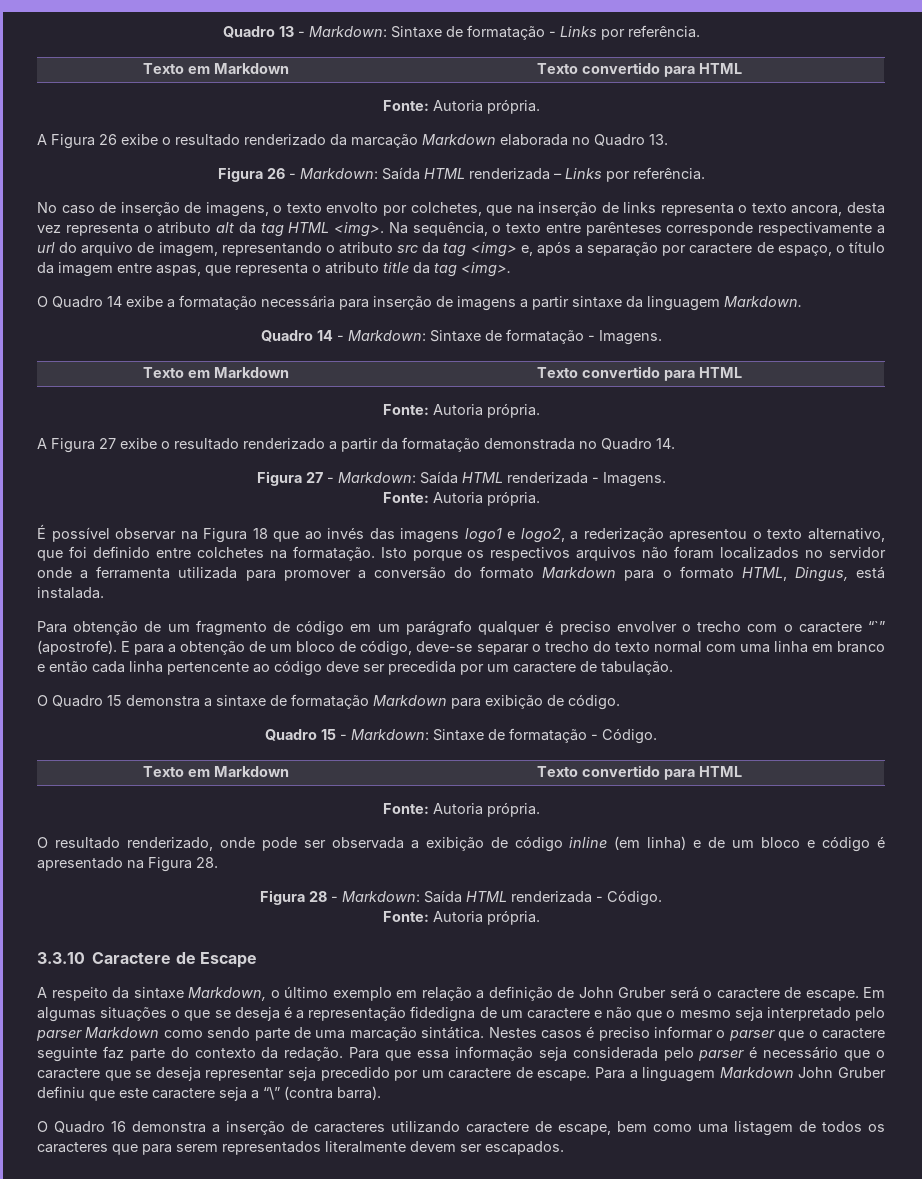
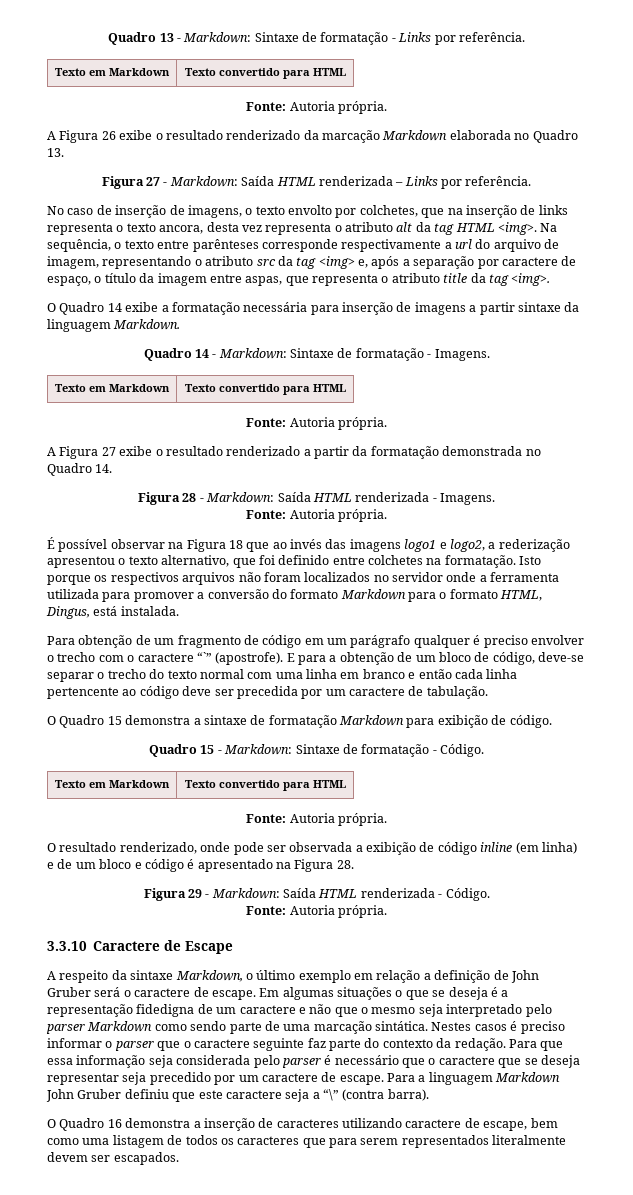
[266,168,285,179] 26 -> [146,177,160,186] 27
[305,472,323,483] 27 -> [182,493,197,502] 28
[309,891,327,902] 28 -> [187,889,202,898] 29

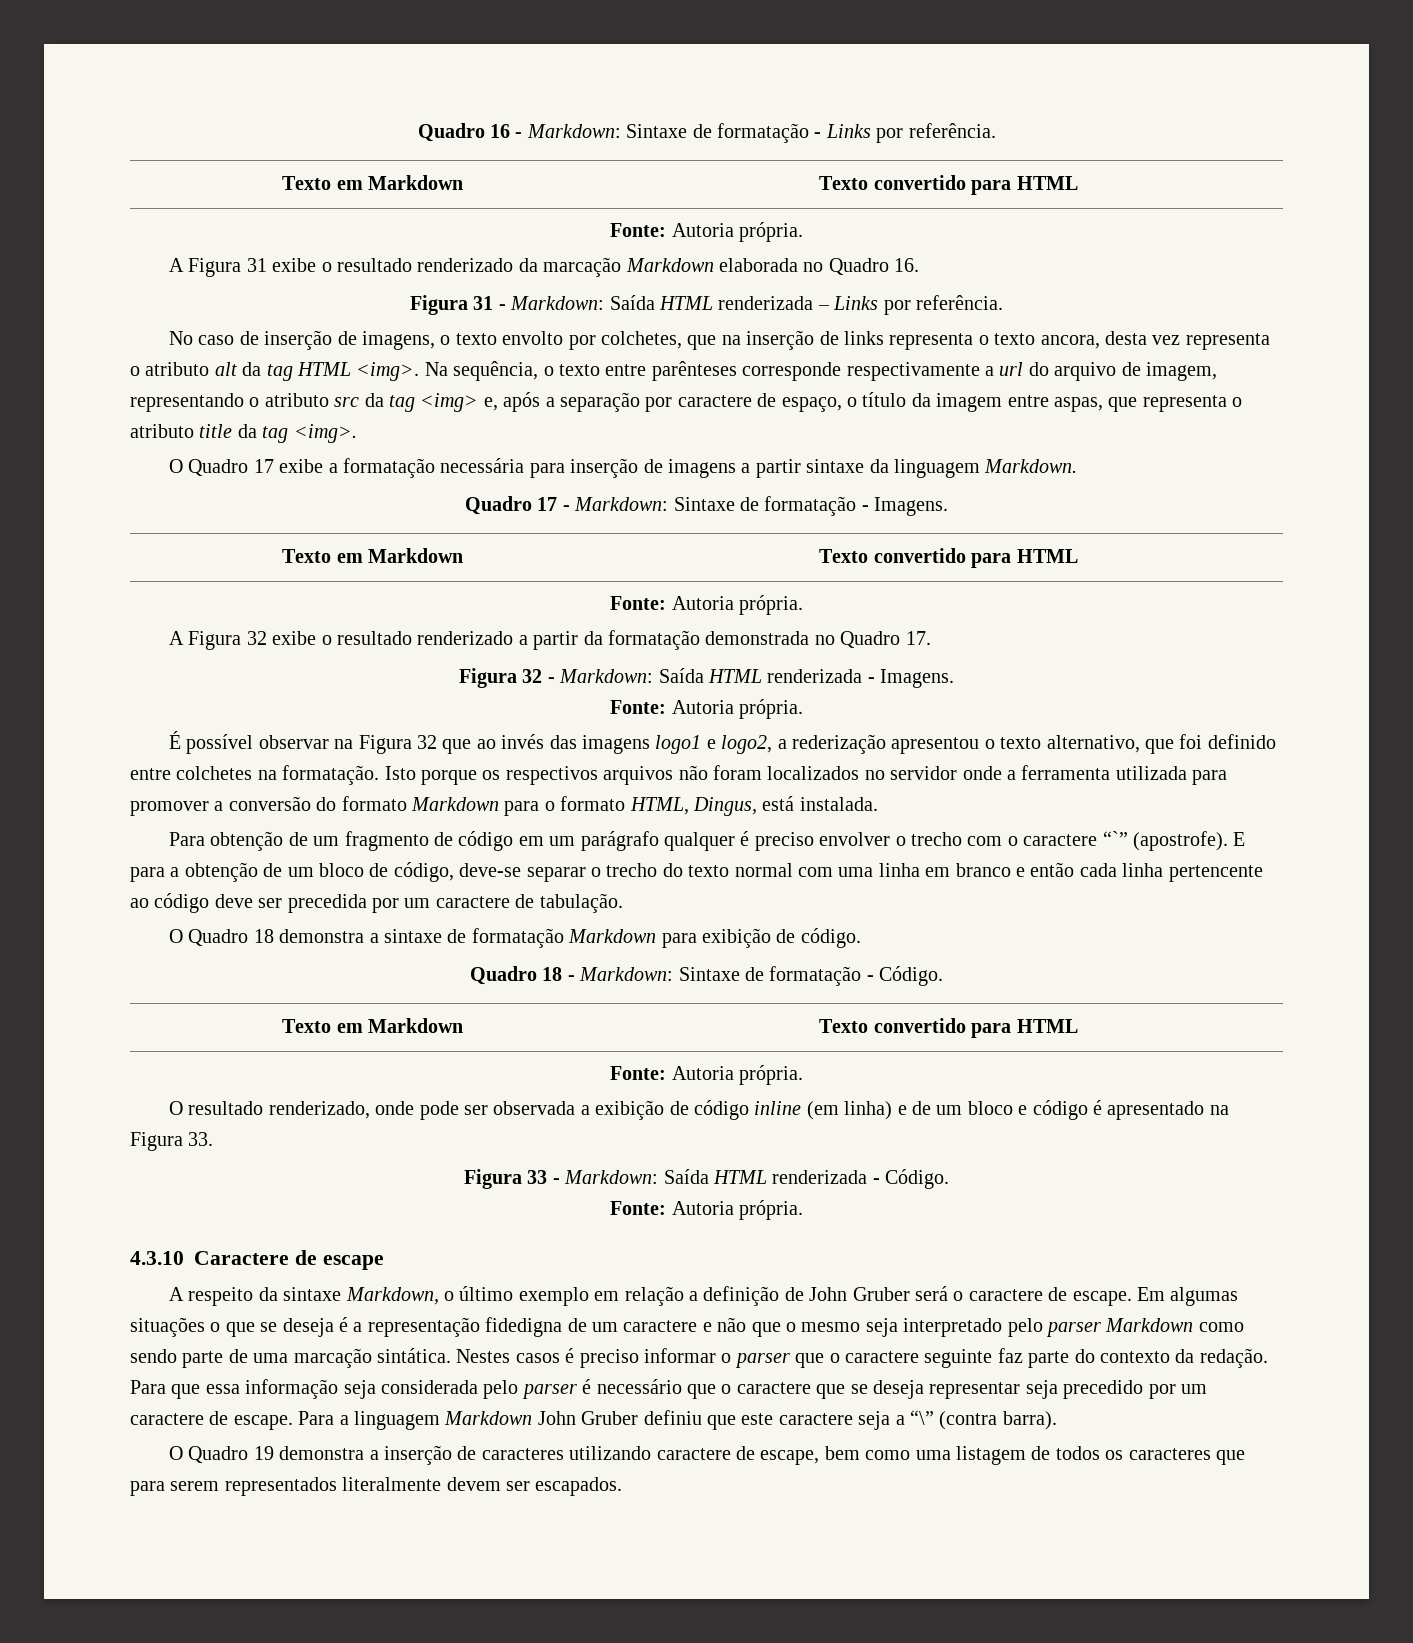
[108,32,174,45] Quadro 13 -> [417,123,510,142] Quadro 16
[101,131,116,140] 26 -> [246,258,267,272] 31
[47,148,64,157] [101,176,160,189] 13. // Figura 27 -> [894,258,920,272] [410,295,494,315] 16. // Figura 31
[107,303,122,312] 14 -> [253,459,274,473] 17
[194,349,209,358] 14 -> [537,497,558,511] 17
[101,447,116,456] 27 -> [246,631,267,645] 32
[95,464,113,473] [138,492,197,505] 14. // Figura 28 -> [905,631,931,645] [458,668,543,688] 17. // Figura 32
[228,540,243,549] 18 -> [416,735,437,749] 32
[107,716,122,725] 15 -> [253,929,274,943] 18
[200,745,215,754] 15 -> [542,967,563,981] 18
[336,860,354,869] [143,888,202,901] 28. // Figura 29 -> [188,1132,214,1146] [463,1169,548,1189] 33. // Figura 33
[47,941,87,951] 3.3.10 -> [130,1251,184,1265] 4.3.10
[185,941,234,954] Escape -> [322,1255,384,1270] escape
[107,1119,122,1128] 16 -> [253,1446,274,1460] 19

